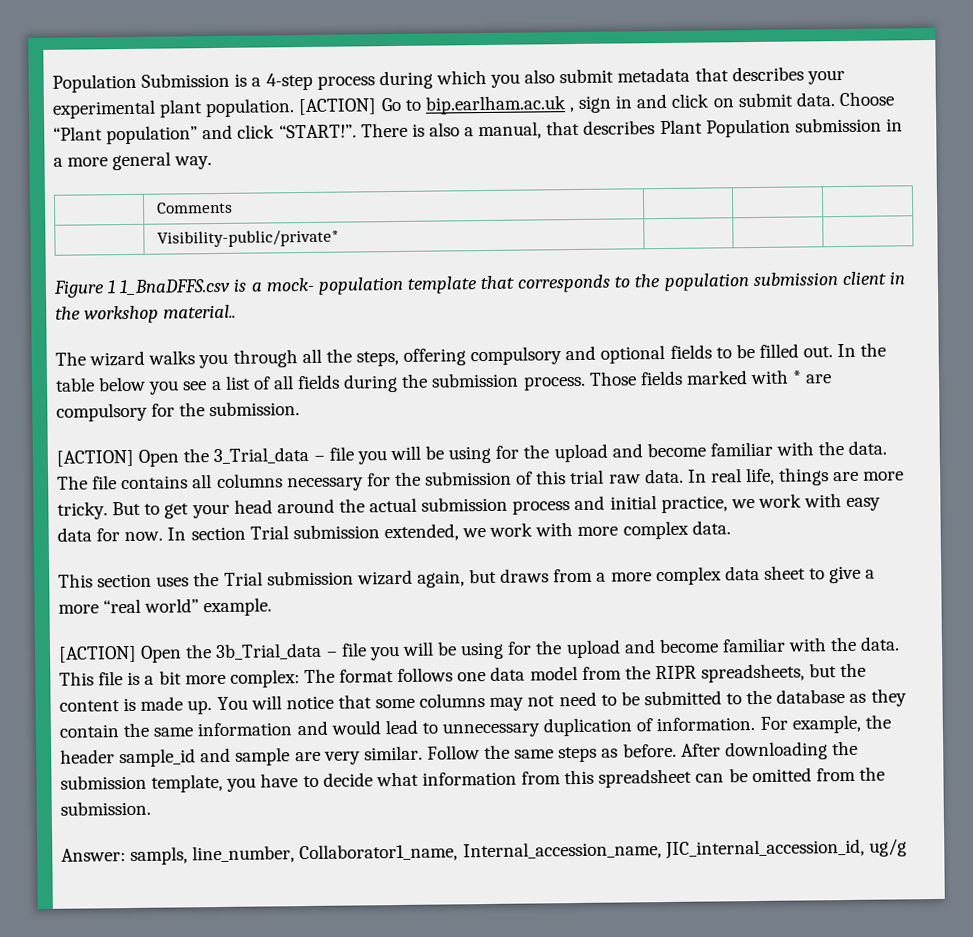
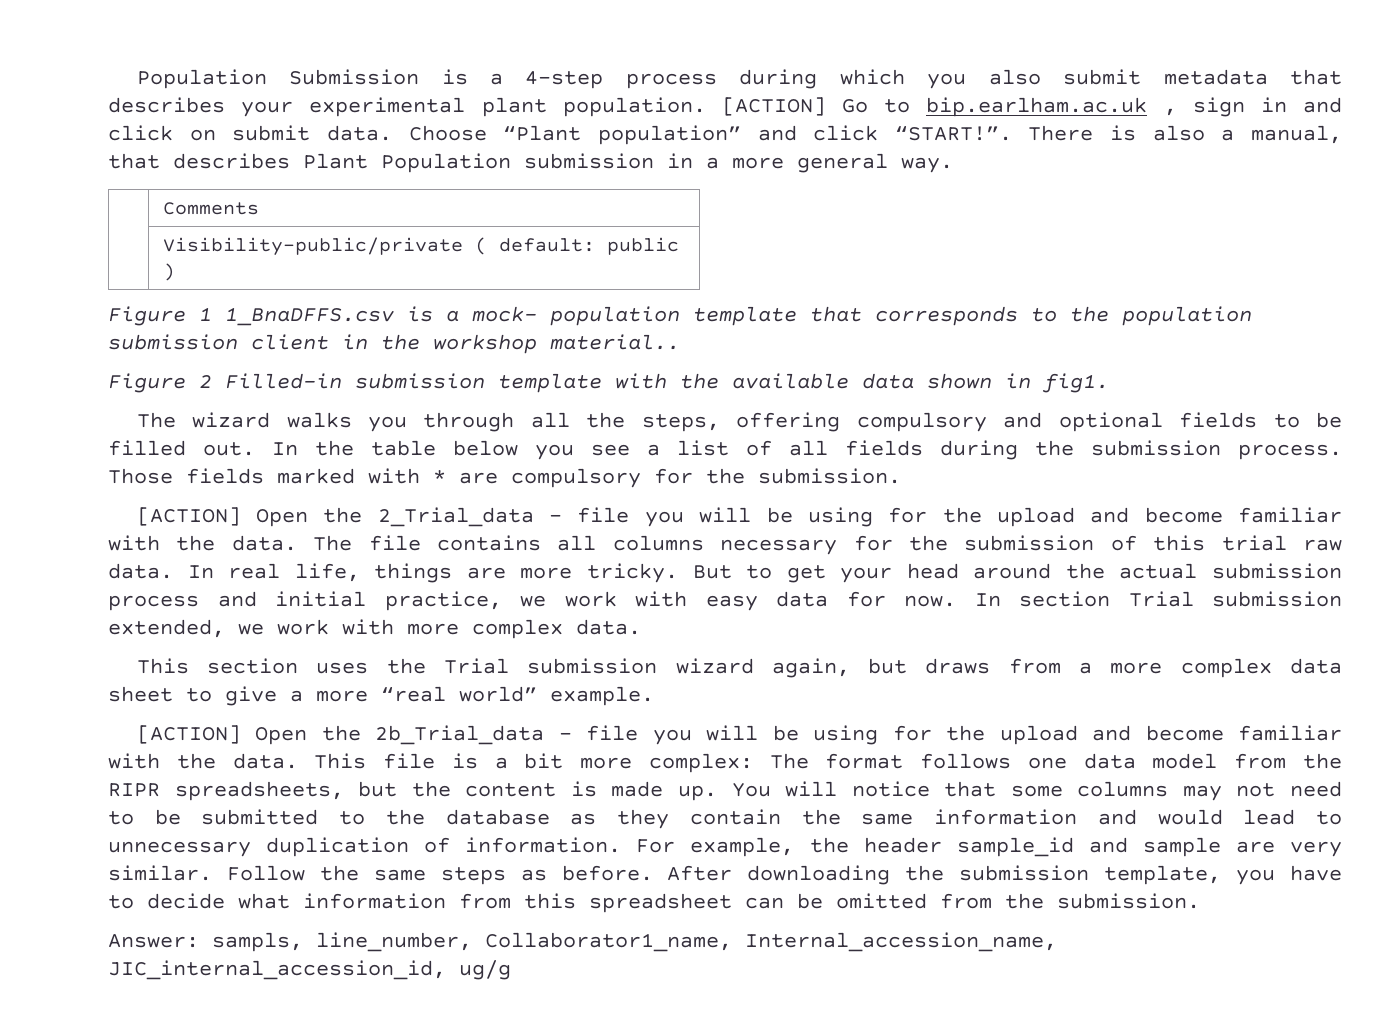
[157,229,340,248] | | | // | Visibility-public/private* | | | -> [162,237,679,256] [162,263,175,281] // | Visibility-public/private ( default: public )
(237, 311) none -> [108,373,1109,393] // Figure 2 Filled-in submission template with the available data shown in fig1.
[213,446,310,465] 3_Trial_data -> [377,507,534,527] 2_Trial_data
[215,642,323,661] 3b_Trial_data -> [375,725,545,745] 2b_Trial_data

